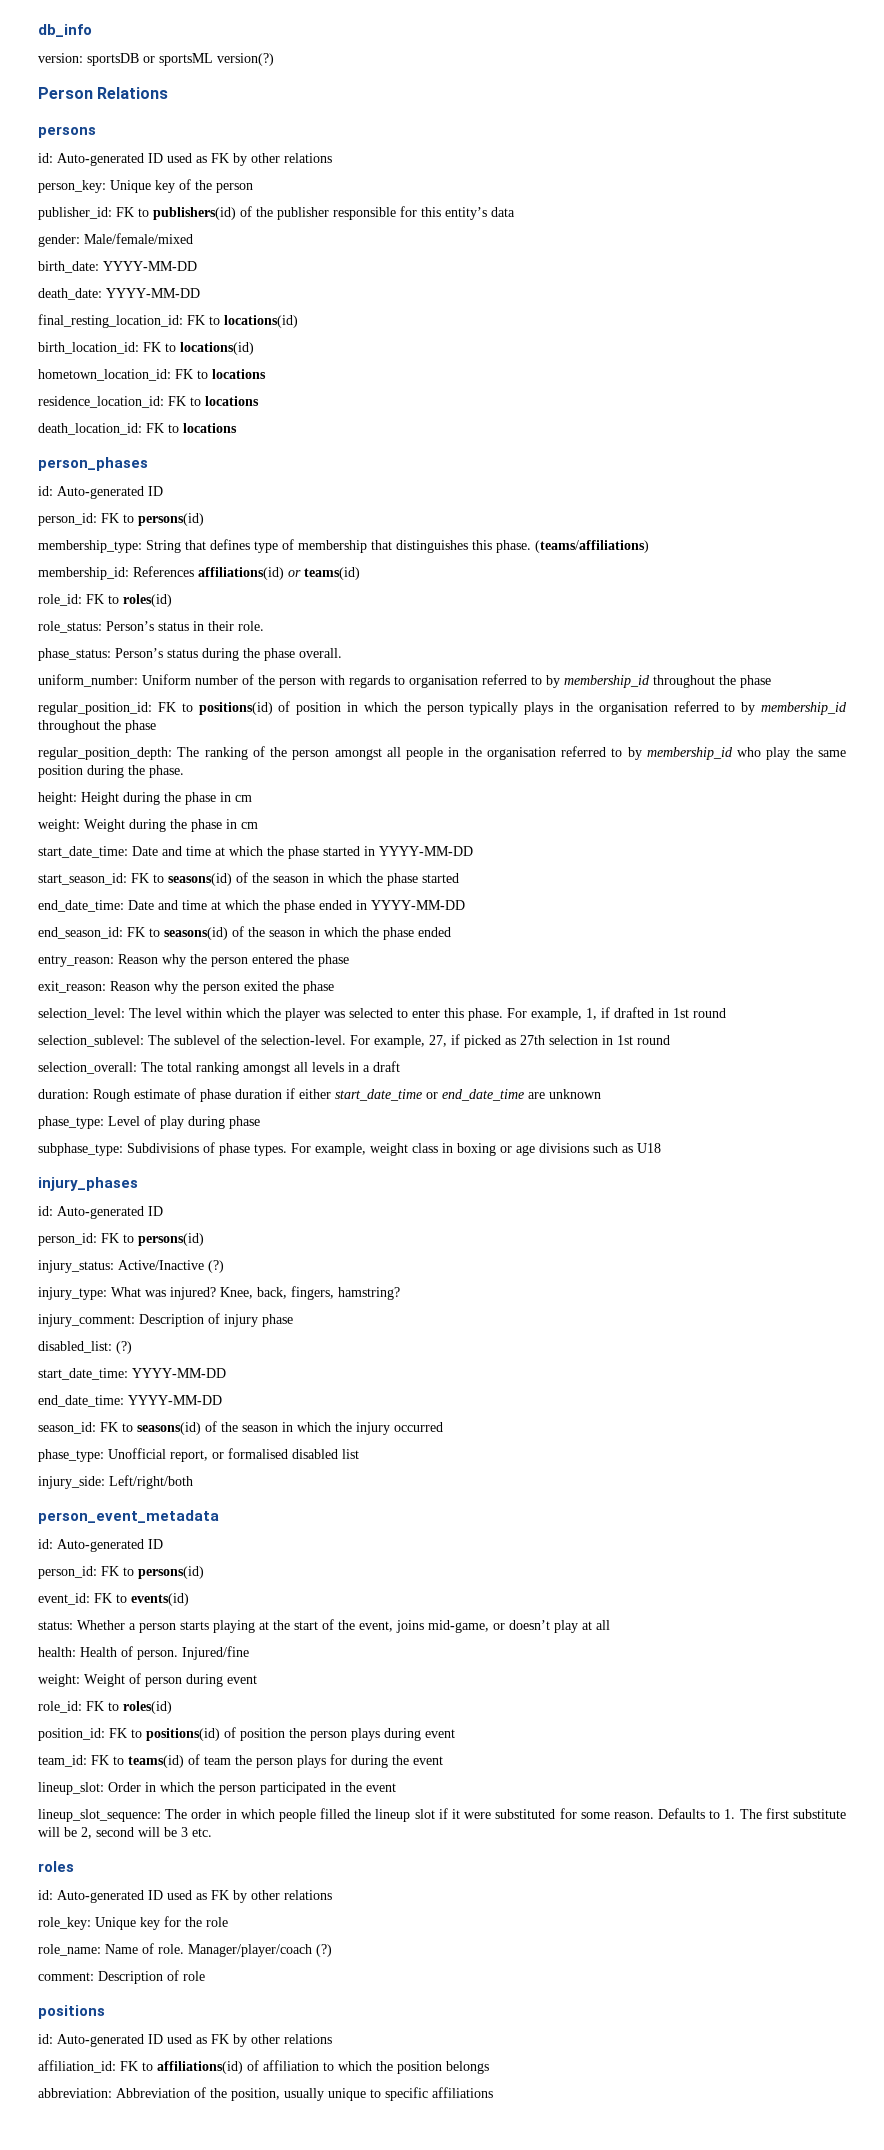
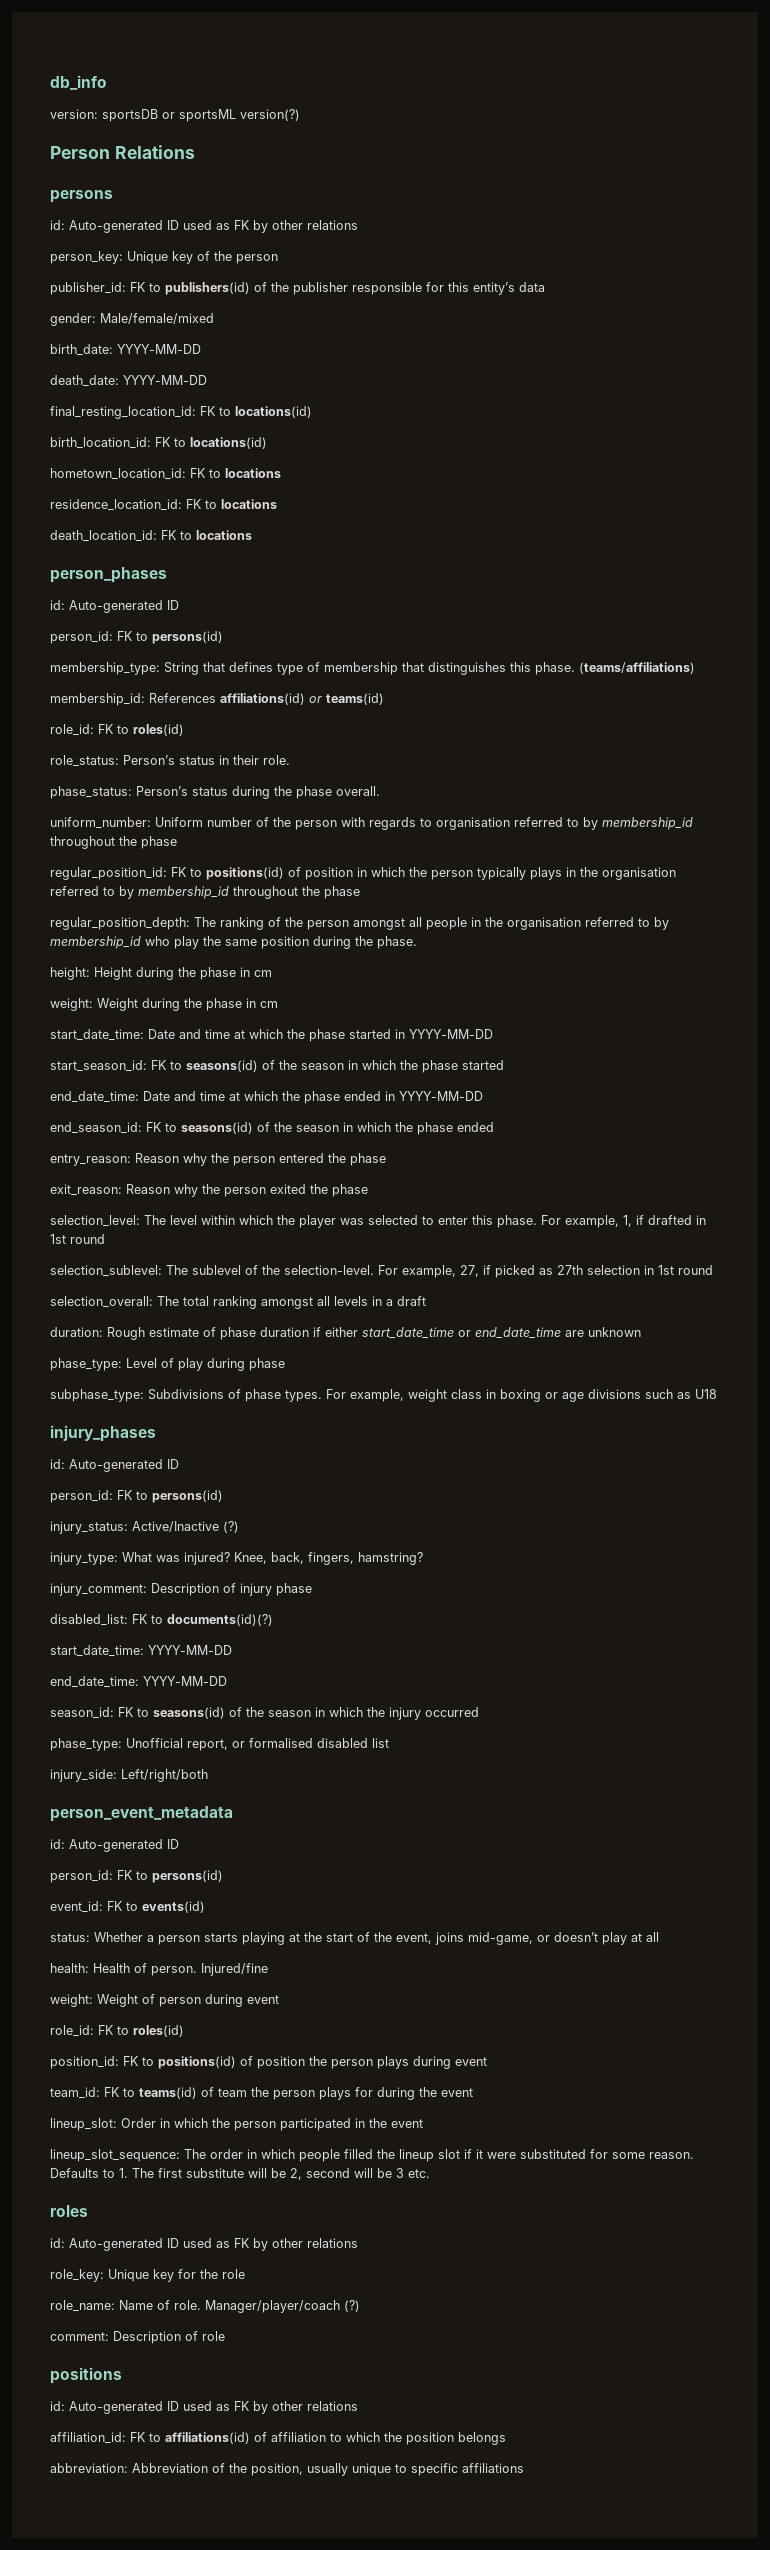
[116,1341,132,1354] (?) -> [132,1614,273,1626] FK to documents(id)(?)

